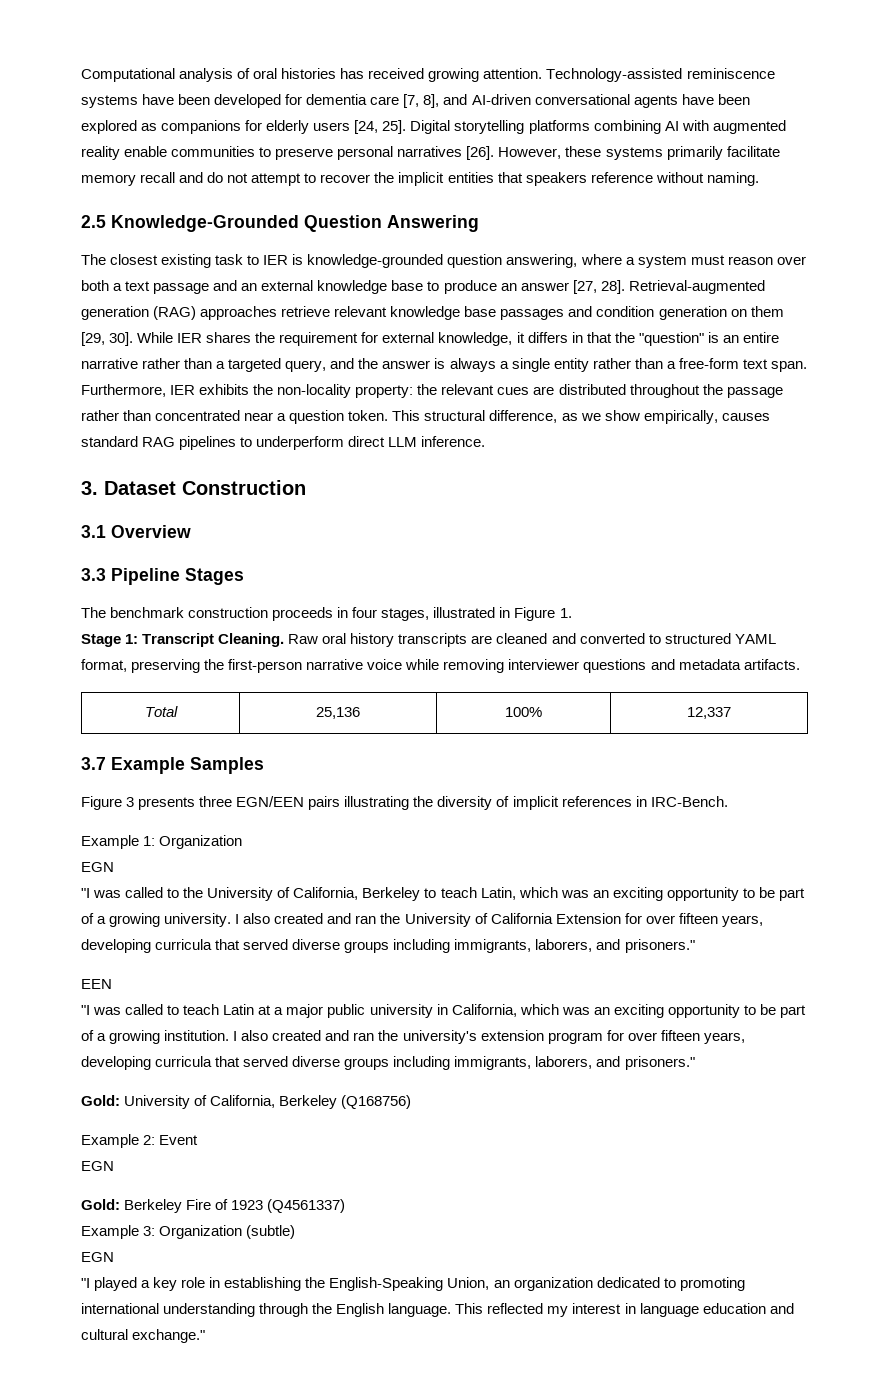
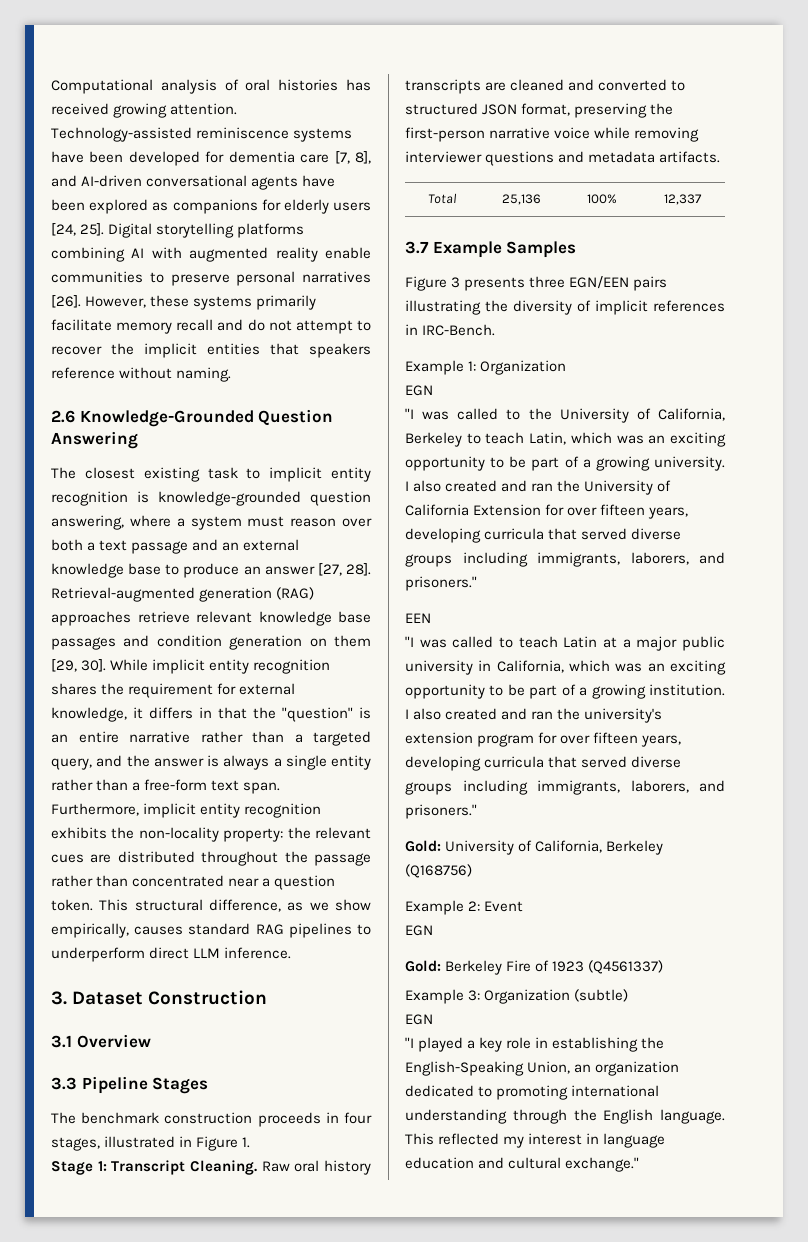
[81,215,106,228] 2.5 -> [51,410,75,423] 2.6
[263,255,289,265] IER -> [269,467,371,482] [51,491,128,506] implicit entity recognition
[177,333,203,343] IER -> [152,659,331,674] implicit entity recognition
[170,385,196,395] IER -> [143,803,322,818] implicit entity recognition
[734,634,776,644] YAML -> [482,104,518,115] JSON

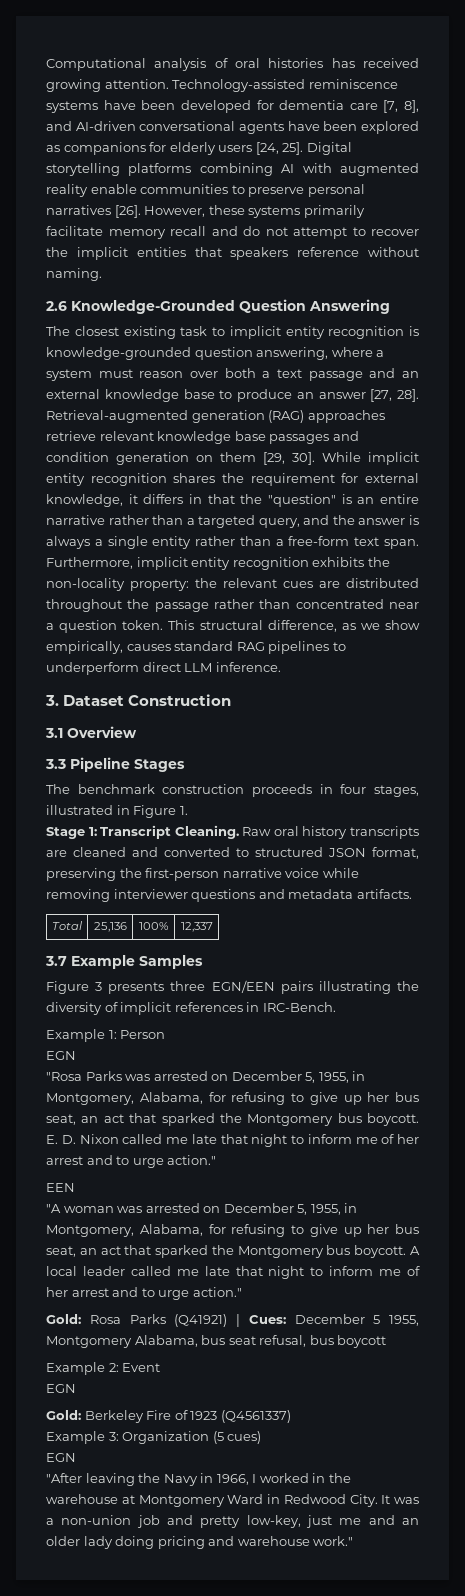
[480,360,567,375] [405,385,433,396] [405,408,725,423] [405,432,726,447] [405,456,725,471] [405,480,672,495] [405,504,689,519] [405,528,682,543] [405,552,725,567] [405,576,477,591] [405,613,431,623] [405,636,725,651] [405,660,726,675] [405,684,725,699] [405,708,663,723] [405,732,682,747] [405,756,682,771] [405,780,725,795] [405,804,477,819] [405,840,664,855] [405,864,472,878] Organization // EGN // "I was called to the University of California, Berkeley to teach Latin, which was an exciting opportunity to be part of a growing university. I also created and ran the University of California Extension for over fifteen years, developing curricula that served diverse groups including immigrants, laborers, and prisoners." // EEN // "I was called to teach Latin at a major public university in California, which was an exciting opportunity to be part of a growing institution. I also created and ran the university's extension program for over fifteen years, developing curricula that served diverse groups including immigrants, laborers, and prisoners." // Gold: University of California, Berkeley (Q168756) -> [120,1030,166,1039] [46,1051,76,1060] [46,1071,366,1083] [46,1092,419,1105] [46,1113,419,1126] [46,1134,419,1147] [46,1155,217,1168] [46,1183,75,1192] [46,1203,358,1215] [46,1224,419,1237] [46,1245,420,1258] [46,1266,420,1279] [46,1287,242,1300] [46,1314,419,1327] [46,1335,387,1348] Person // EGN // "Rosa Parks was arrested on December 5, 1955, in Montgomery, Alabama, for refusing to give up her bus seat, an act that sparked the Montgomery bus boycott. E. D. Nixon called me late that night to inform me of her arrest and to urge action." // EEN // "A woman was arrested on December 5, 1955, in Montgomery, Alabama, for refusing to give up her bus seat, an act that sparked the Montgomery bus boycott. A local leader called me late that night to inform me of her arrest and to urge action." // Gold: Rosa Parks (Q41921) | Cues: December 5 1955, Montgomery Alabama, bus seat refusal, bus boycott
[574,989,629,1002] [405,1014,433,1025] [405,1037,665,1052] [405,1061,680,1076] [405,1085,660,1100] [405,1109,725,1124] [405,1133,666,1148] [405,1157,640,1172] (subtle) // EGN // "I played a key role in establishing the English-Speaking Union, an organization dedicated to promoting international understanding through the English language. This reflected my interest in language education and cultural exchange." -> [212,1431,262,1444] [46,1453,76,1462] [46,1473,351,1486] [46,1494,419,1507] [46,1515,419,1528] [46,1536,354,1549] (5 cues) // EGN // "After leaving the Navy in 1966, I worked in the warehouse at Montgomery Ward in Redwood City. It was a non-union job and pretty low-key, just me and an older lady doing pricing and warehouse work."

